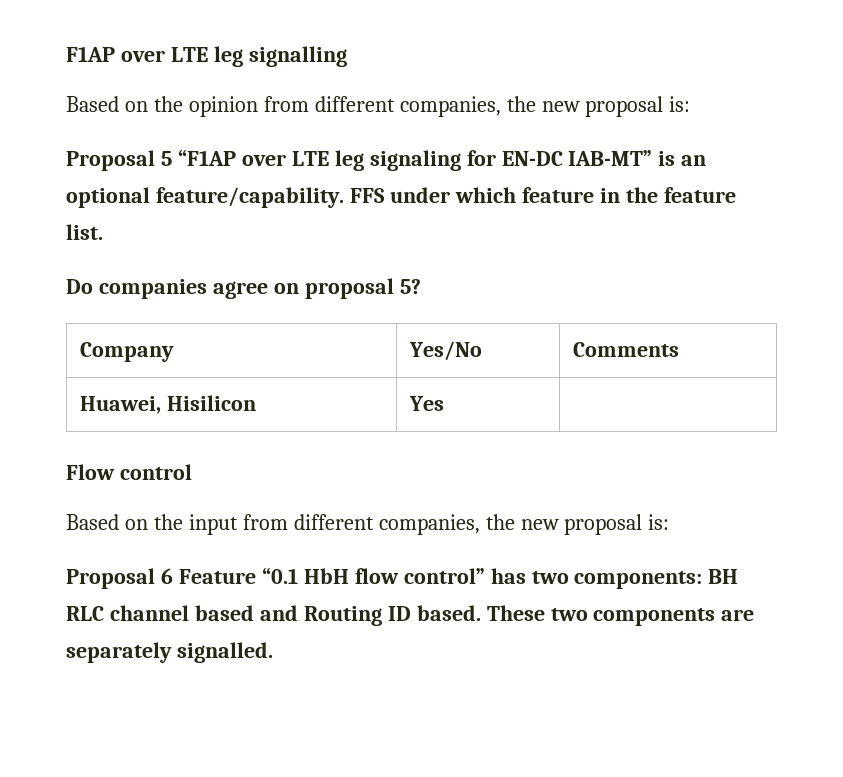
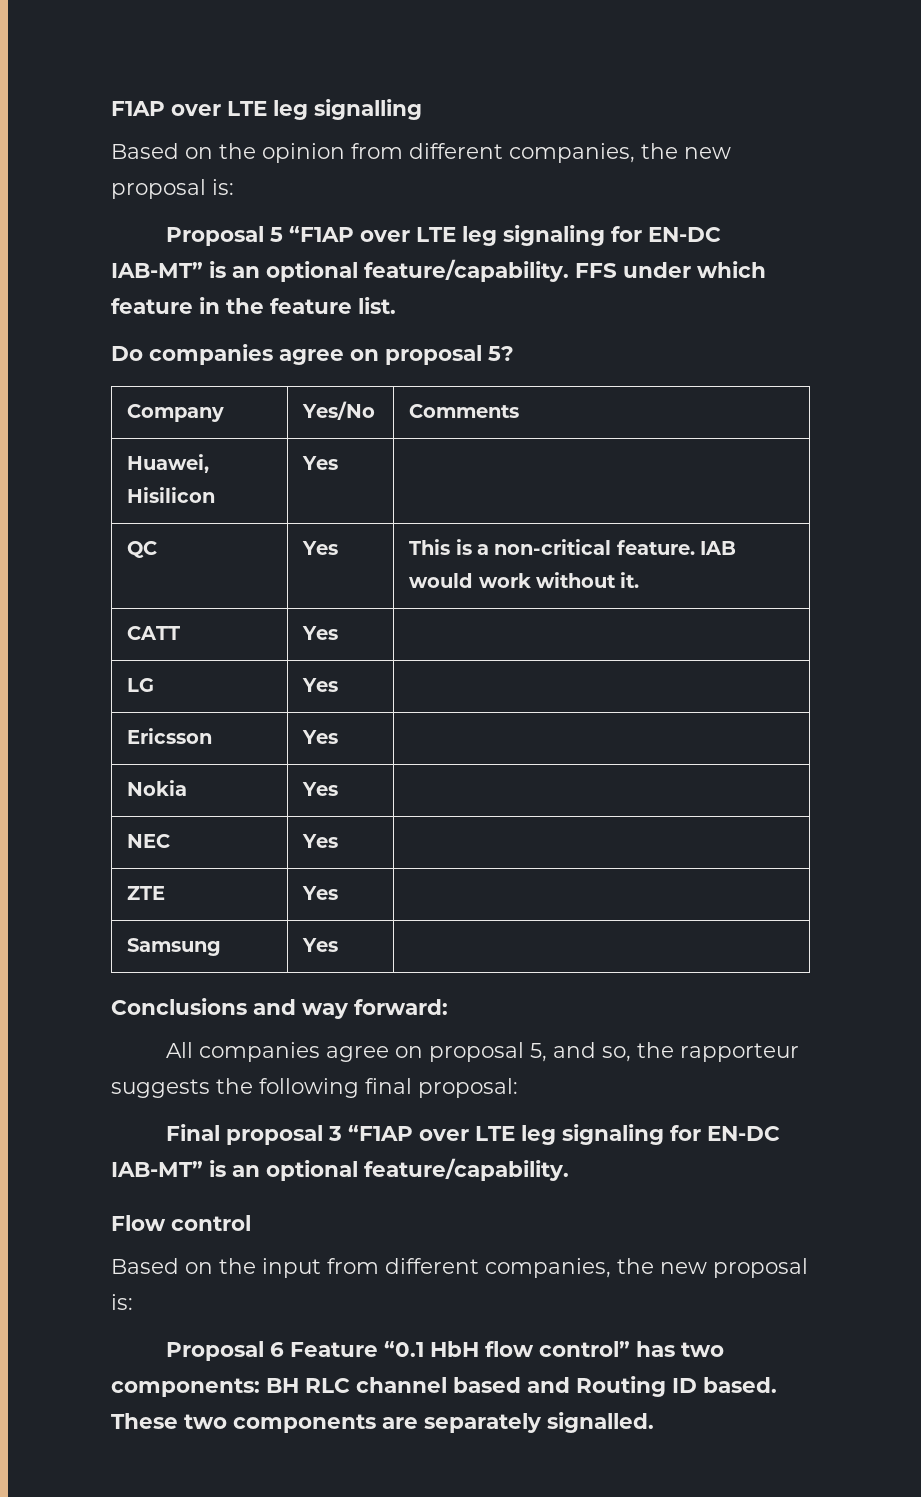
(445, 403) none -> [127,541,158,558] [302,541,339,555] [409,539,736,555] [409,572,640,588] [127,626,181,640] [302,626,339,640] [127,678,155,692] [302,678,339,692] [127,728,213,744] [302,730,339,744] [127,780,188,796] [302,782,339,796] [127,834,171,848] [302,834,339,848] [127,886,166,900] [302,886,339,900] [127,938,222,956] [302,938,339,952] [111,998,448,1019] [166,1042,800,1062] [111,1078,518,1098] [166,1124,781,1145] [111,1158,569,1181] // QC | Yes | This is a non-critical feature. IAB would work without it. // CATT | Yes | // LG | Yes | // Ericsson | Yes | // Nokia | Yes | // NEC | Yes | // ZTE | Yes | // Samsung | Yes | // Conclusions and way forward: // All companies agree on proposal 5, and so, the rapporteur suggests the following final proposal: // Final proposal 3 “F1AP over LTE leg signaling for EN-DC IAB-MT” is an optional feature/capability.

